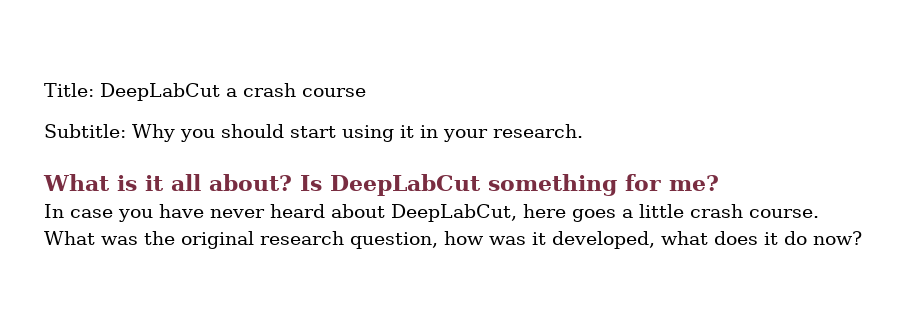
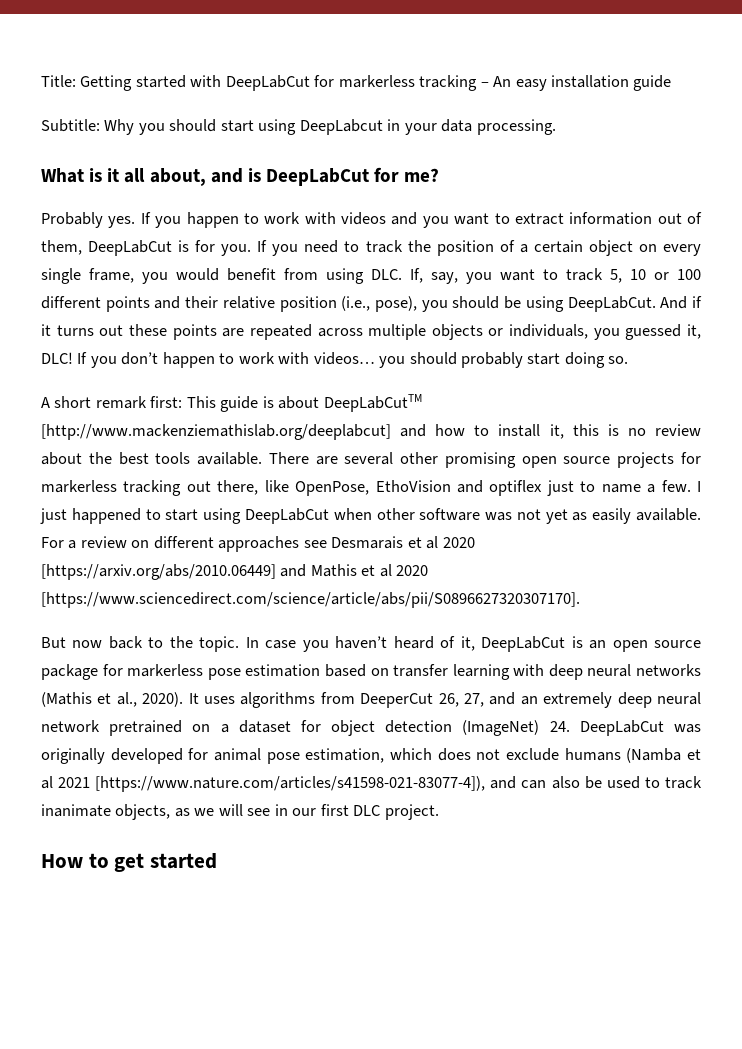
[100,83,366,101] DeepLabCut a crash course -> [80,75,672,91] Getting started with DeepLabCut for markerless tracking – An easy installation guide
[400,125,414,138] it -> [299,119,383,135] DeepLabcut
[493,124,583,138] research. -> [441,119,556,135] data processing.
[209,174,719,196] [44,204,819,222] [44,231,862,249] about? Is DeepLabCut something for me? // In case you have never heard about DeepLabCut, here goes a little crash course. What was the original research question, how was it developed, what does it do now? -> [149,167,440,186] [41,212,702,228] [41,240,701,256] [41,268,701,284] [41,296,702,312] [41,324,701,340] [41,352,629,368] [41,394,422,412] [41,424,701,440] [41,452,701,468] [41,480,702,496] [40,508,702,524] [41,536,475,552] [41,564,429,580] [41,592,580,608] [41,636,702,652] [41,664,701,680] [41,692,701,708] [41,720,701,736] [41,748,701,764] [41,776,702,792] [41,804,439,820] [41,853,218,872] about, and is DeepLabCut for me? // Probably yes. If you happen to work with videos and you want to extract information out of them, DeepLabCut is for you. If you need to track the position of a certain object on every single frame, you would benefit from using DLC. If, say, you want to track 5, 10 or 100 different points and their relative position (i.e., pose), you should be using DeepLabCut. And if it turns out these points are repeated across multiple objects or individuals, you guessed it, DLC! If you don’t happen to work with videos… you should probably start doing so. // A short remark first: This guide is about DeepLabCutTM [http://www.mackenziemathislab.org/deeplabcut] and how to install it, this is no review about the best tools available. There are several other promising open source projects for markerless tracking out there, like OpenPose, EthoVision and optiflex just to name a few. I just happened to start using DeepLabCut when other software was not yet as easily available. For a review on different approaches see Desmarais et al 2020 [https://arxiv.org/abs/2010.06449] and Mathis et al 2020 [https://www.sciencedirect.com/science/article/abs/pii/S0896627320307170]. // But now back to the topic. In case you haven’t heard of it, DeepLabCut is an open source package for markerless pose estimation based on transfer learning with deep neural networks (Mathis et al., 2020). It uses algorithms from DeeperCut 26, 27, and an extremely deep neural network pretrained on a dataset for object detection (ImageNet) 24. DeepLabCut was originally developed for animal pose estimation, which does not exclude humans (Namba et al 2021 [https://www.nature.com/articles/s41598-021-83077-4]), and can also be used to track inanimate objects, as we will see in our first DLC project. // How to get started

